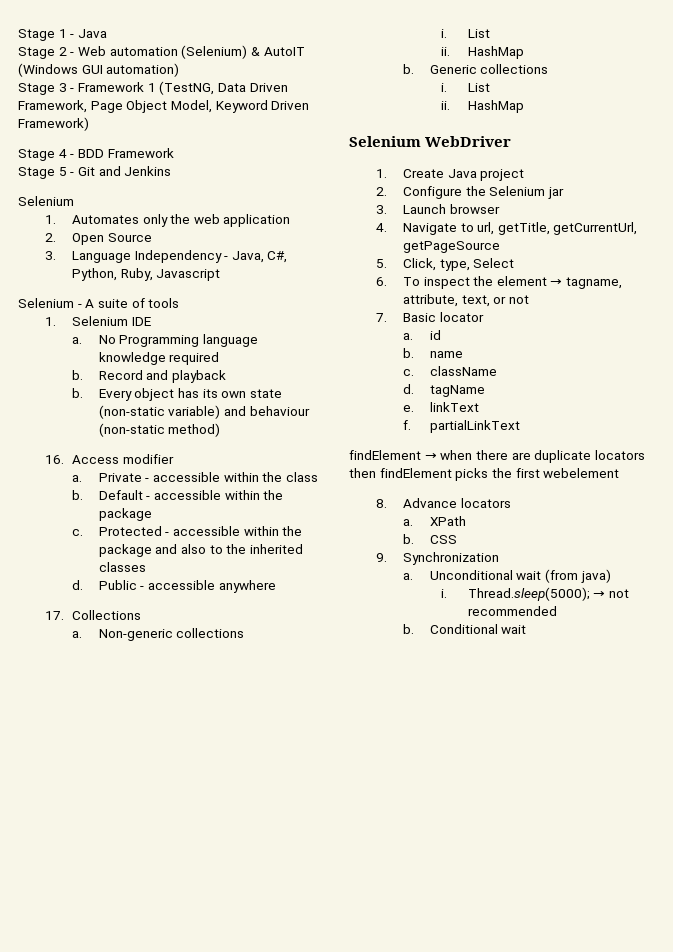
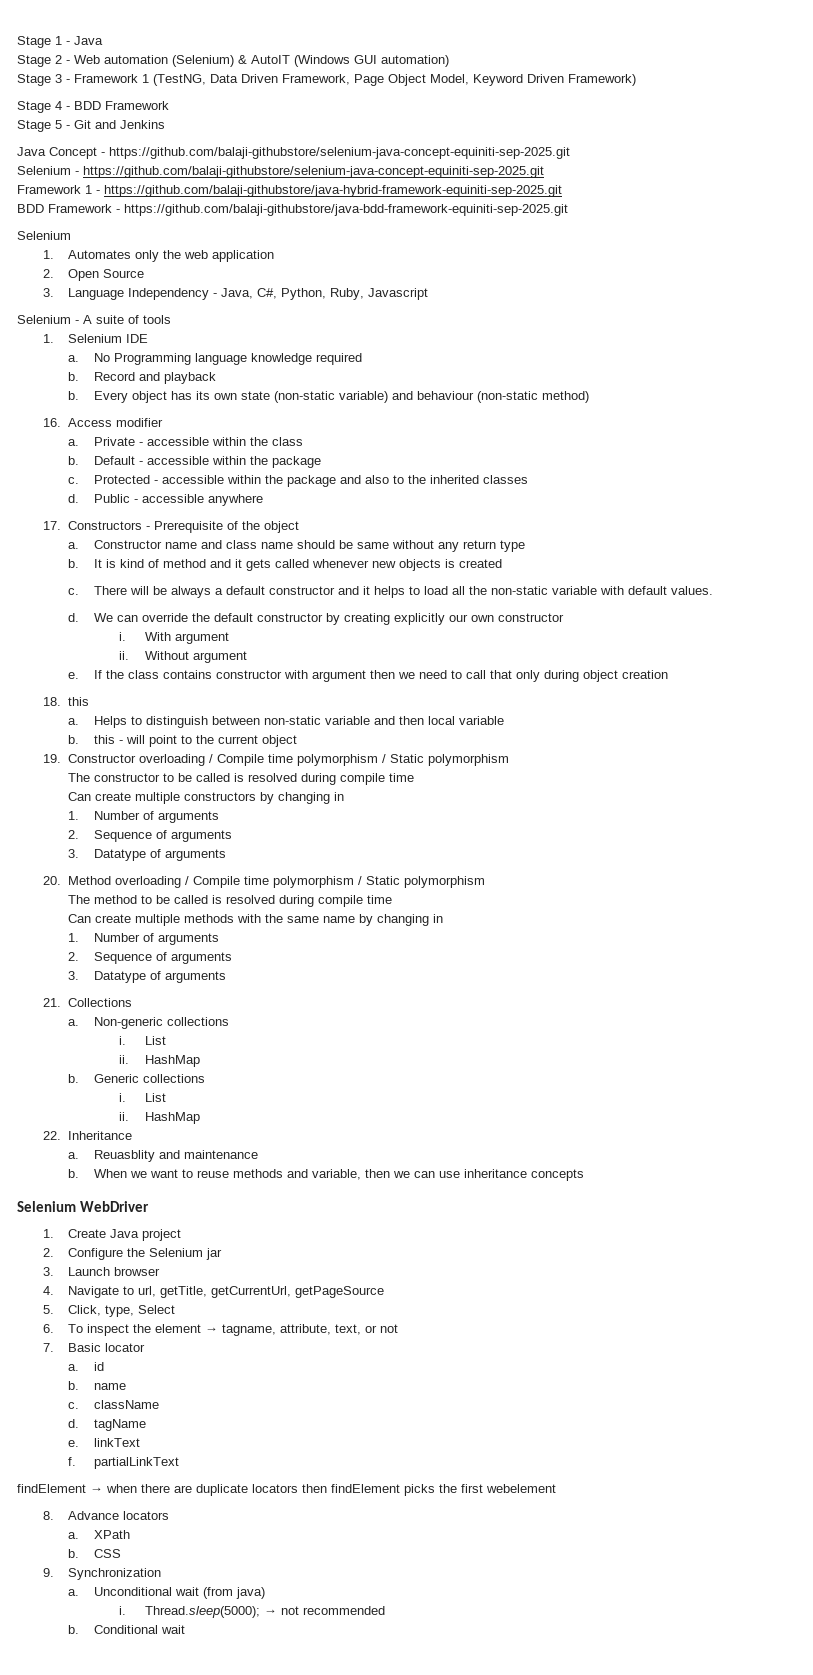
(172, 171) none -> [17,147,570,159] [17,166,544,178] [17,185,562,197] [17,204,568,216] // Java Concept - https://github.com/balaji-githubstore/selenium-java-concept-equiniti-sep-2025.git // Selenium - https://github.com/balaji-githubstore/selenium-java-concept-equiniti-sep-2025.git // Framework 1 - https://github.com/balaji-githubstore/java-hybrid-framework-equiniti-sep-2025.git // BDD Framework - https://github.com/balaji-githubstore/java-bdd-framework-equiniti-sep-2025.git
(64, 615) none -> [68,521,300,533] [68,540,525,552] [68,559,502,571] [68,586,713,598] [68,613,564,625] [119,632,229,644] [119,651,247,663] [68,670,668,682] [42,697,90,706] [68,716,504,728] [68,735,297,747] [42,754,510,766] [68,773,415,785] [68,792,345,804] [68,811,219,823] [68,830,232,842] [68,849,226,861] [42,876,486,888] [68,895,393,907] [68,914,444,926] [68,933,219,945] [68,952,232,964] [68,971,226,983] [42,998,61,1007] Constructors - Prerequisite of the object // a. Constructor name and class name should be same without any return type // b. It is kind of method and it gets called whenever new objects is created // c. There will be always a default constructor and it helps to load all the non-static variable with default values. // d. We can override the default constructor by creating explicitly our own constructor // i. With argument // ii. Without argument // e. If the class contains constructor with argument then we need to call that only during object creation // 18. this // a. Helps to distinguish between non-static variable and then local variable // b. this - will point to the current object // 19. Constructor overloading / Compile time polymorphism / Static polymorphism // The constructor to be called is resolved during compile time // Can create multiple constructors by changing in // 1. Number of arguments // 2. Sequence of arguments // 3. Datatype of arguments // 20. Method overloading / Compile time polymorphism / Static polymorphism // The method to be called is resolved during compile time // Can create multiple methods with the same name by changing in // 1. Number of arguments // 2. Sequence of arguments // 3. Datatype of arguments // 21.
(524, 106) none -> [42,1131,133,1140] [68,1150,258,1162] [68,1169,584,1181] // 22. Inheritance // a. Reuasblity and maintenance // b. When we want to reuse methods and variable, then we can use inheritance concepts

